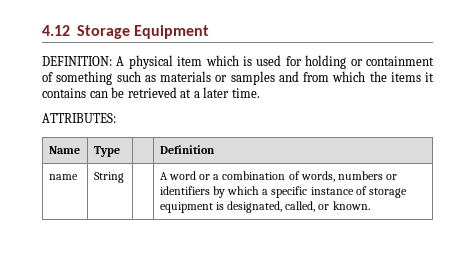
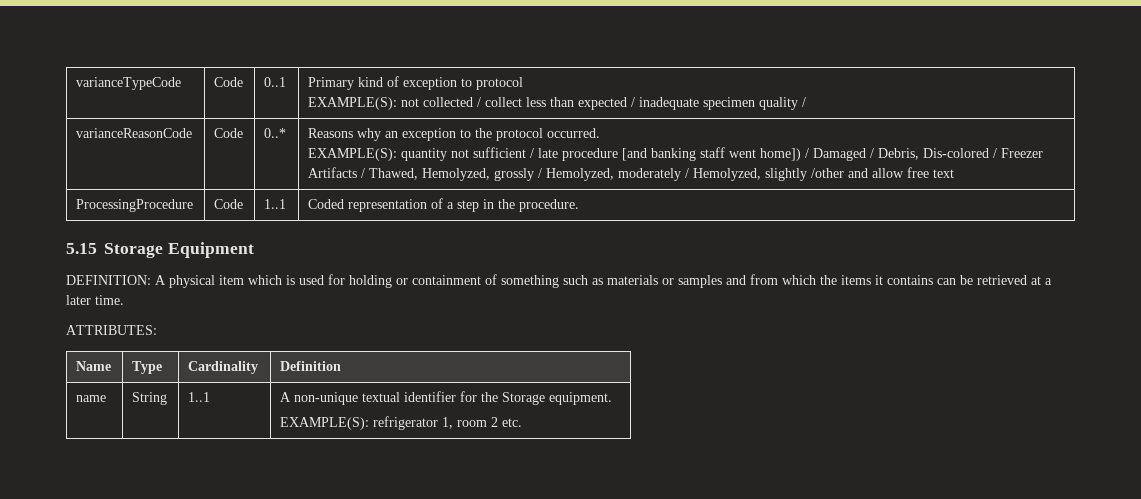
[42,25,70,36] 4.12 -> [76,77,182,90] [214,77,244,87] [264,77,287,87] [308,76,524,90] [308,97,807,110] [76,128,193,138] [214,128,244,138] [264,128,287,138] [308,128,601,141] [308,147,1044,161] [308,167,955,181] [76,199,194,212] [214,199,244,209] [264,199,287,209] [308,198,580,212] [66,243,97,254] varianceTypeCode | Code | 0..1 | Primary kind of exception to protocol // EXAMPLE(S): not collected / collect less than expected / inadequate specimen quality / // varianceReasonCode | Code | 0..* | Reasons why an exception to the protocol occurred. // EXAMPLE(S): quantity not sufficient / late procedure [and banking staff went home]) / Damaged / Debris, Dis-colored / Freezer Artifacts / Thawed, Hemolyzed, grossly / Hemolyzed, moderately / Hemolyzed, slightly /other and allow free text // ProcessingProcedure | Code | 1..1 | Coded representation of a step in the procedure. // 5.15
(120, 151) none -> [188,361,259,374] Cardinality
[159,171,397,182] [159,186,407,198] [159,201,370,213] | A word or a combination of words, numbers or identifiers by which a specific instance of storage equipment is designated, called, or known. -> [188,392,211,402] [280,391,613,405] [280,416,523,430] 1..1 | A non-unique textual identifier for the Storage equipment. // EXAMPLE(S): refrigerator 1, room 2 etc.

